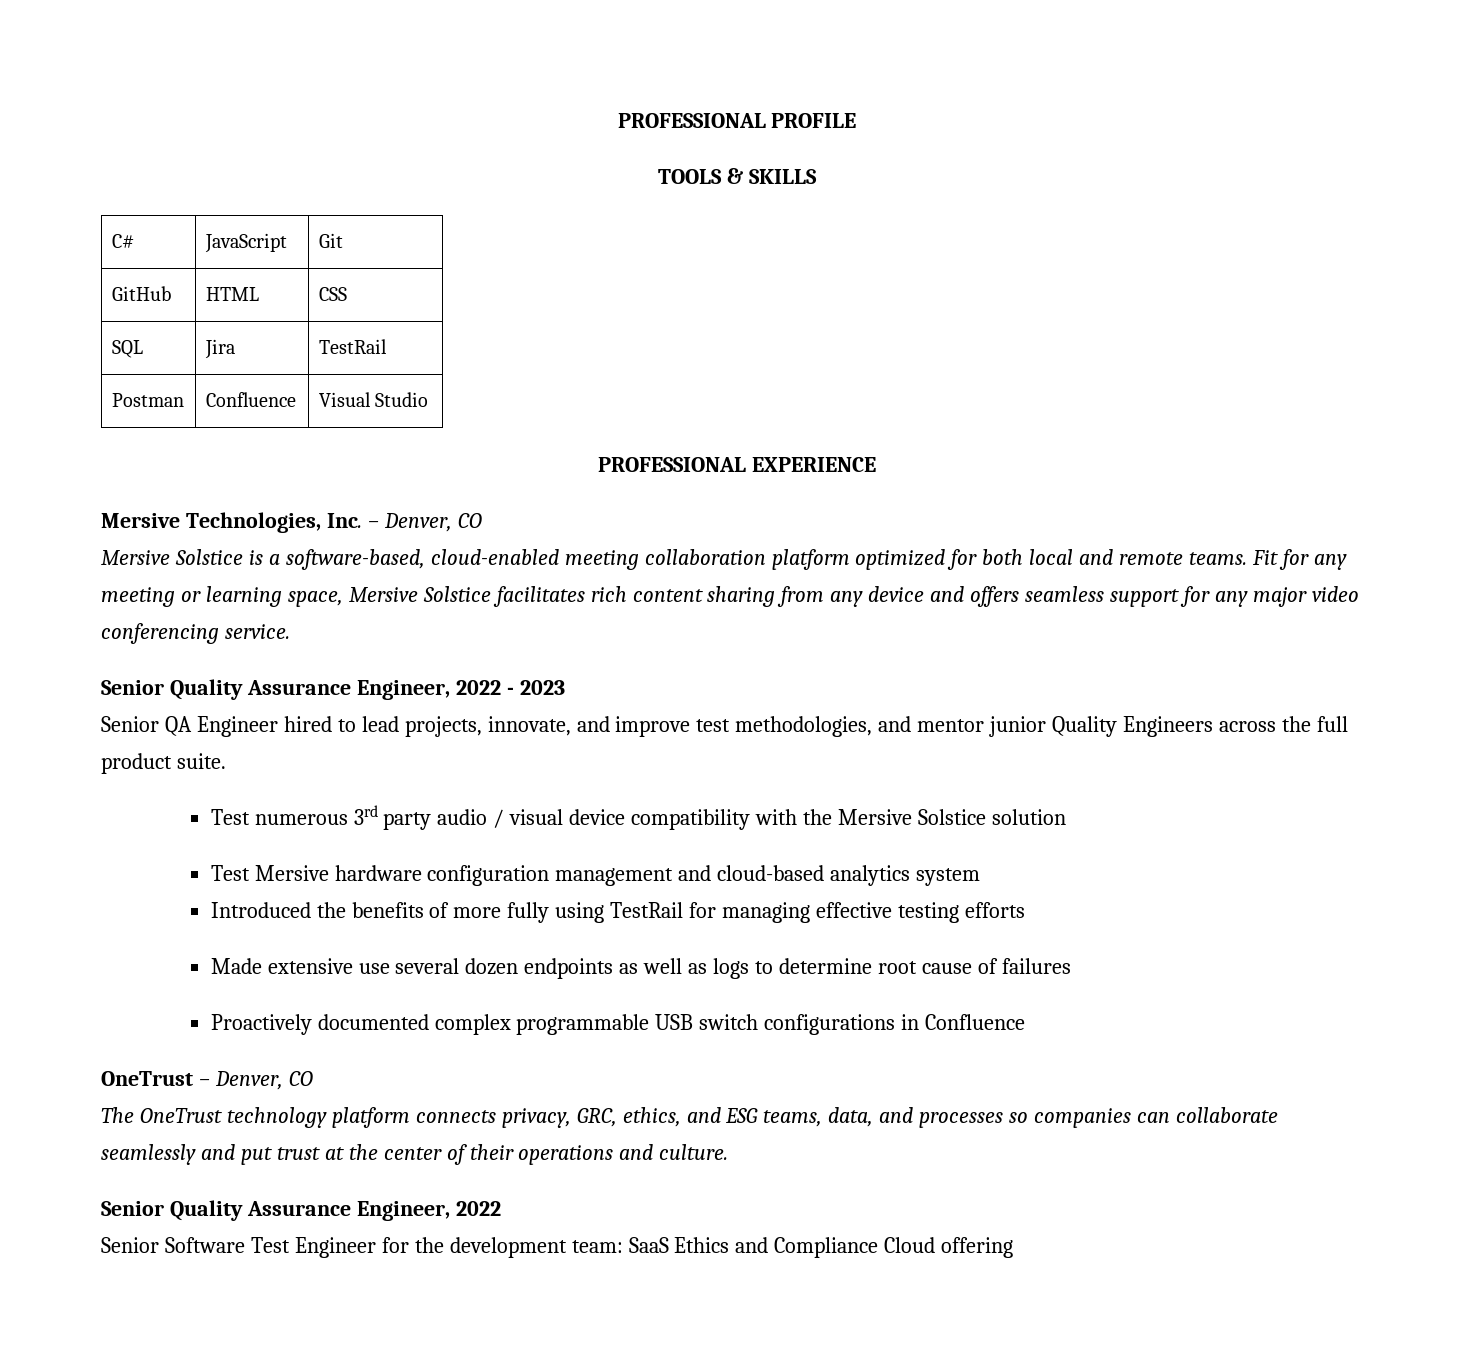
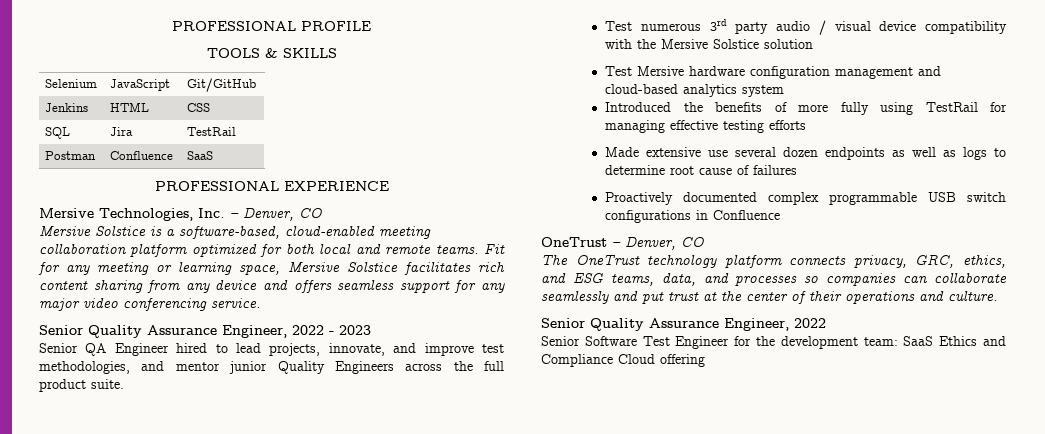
[111,234,134,248] C# -> [45,79,98,88] Selenium
[318,233,343,248] [111,286,171,301] Git // GitHub -> [187,78,257,92] [45,103,89,112] Git/GitHub // Jenkins
[318,392,429,407] Visual Studio -> [187,151,214,160] SaaS

